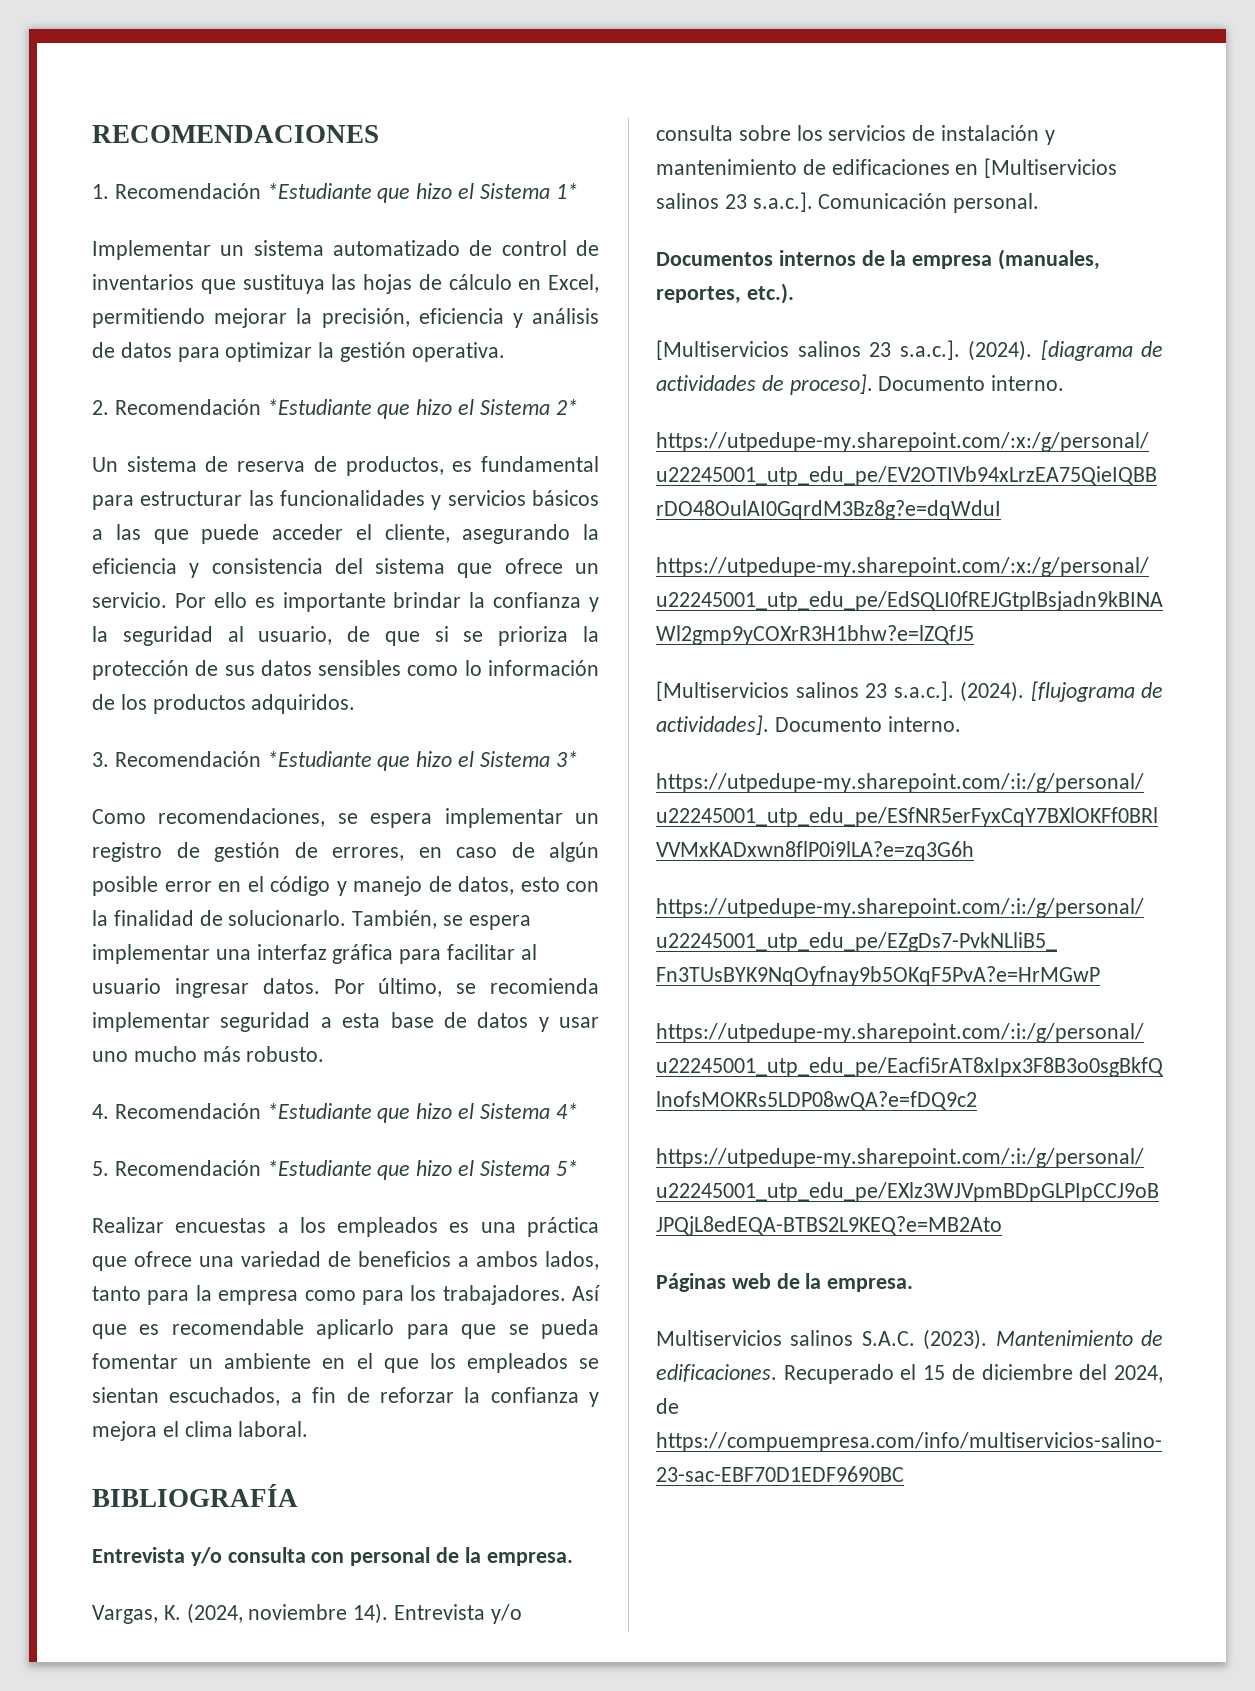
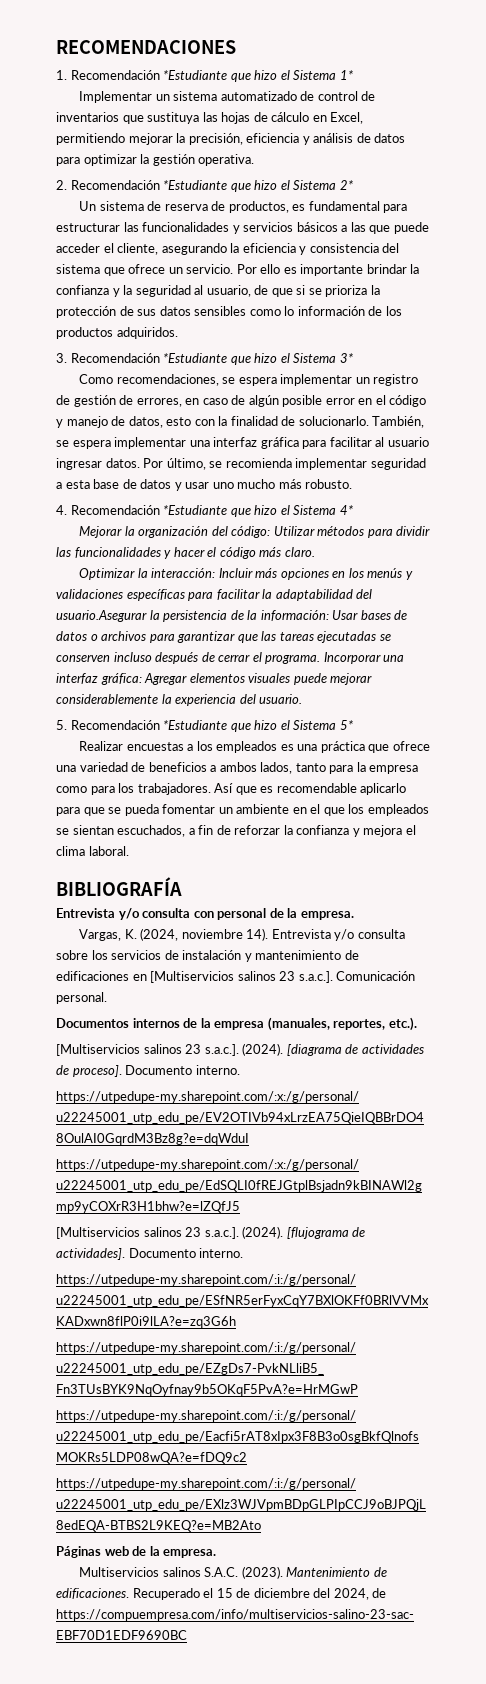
(578, 1111) none -> [79,526,431,538] [56,547,315,559] [79,568,413,580] [56,589,373,601] [56,610,408,622] [56,631,391,643] [56,652,405,664] [56,673,373,685] [56,694,303,706] // Mejorar la organización del código: Utilizar métodos para dividir las funcionalidades y hacer el código más claro. // Optimizar la interacción: Incluir más opciones en los menús y validaciones específicas para facilitar la adaptabilidad del usuario.Asegurar la persistencia de la información: Usar bases de datos o archivos para garantizar que las tareas ejecutadas se conserven incluso después de cerrar el programa. Incorporar una interfaz gráfica: Agregar elementos visuales puede mejorar considerablemente la experiencia del usuario.

